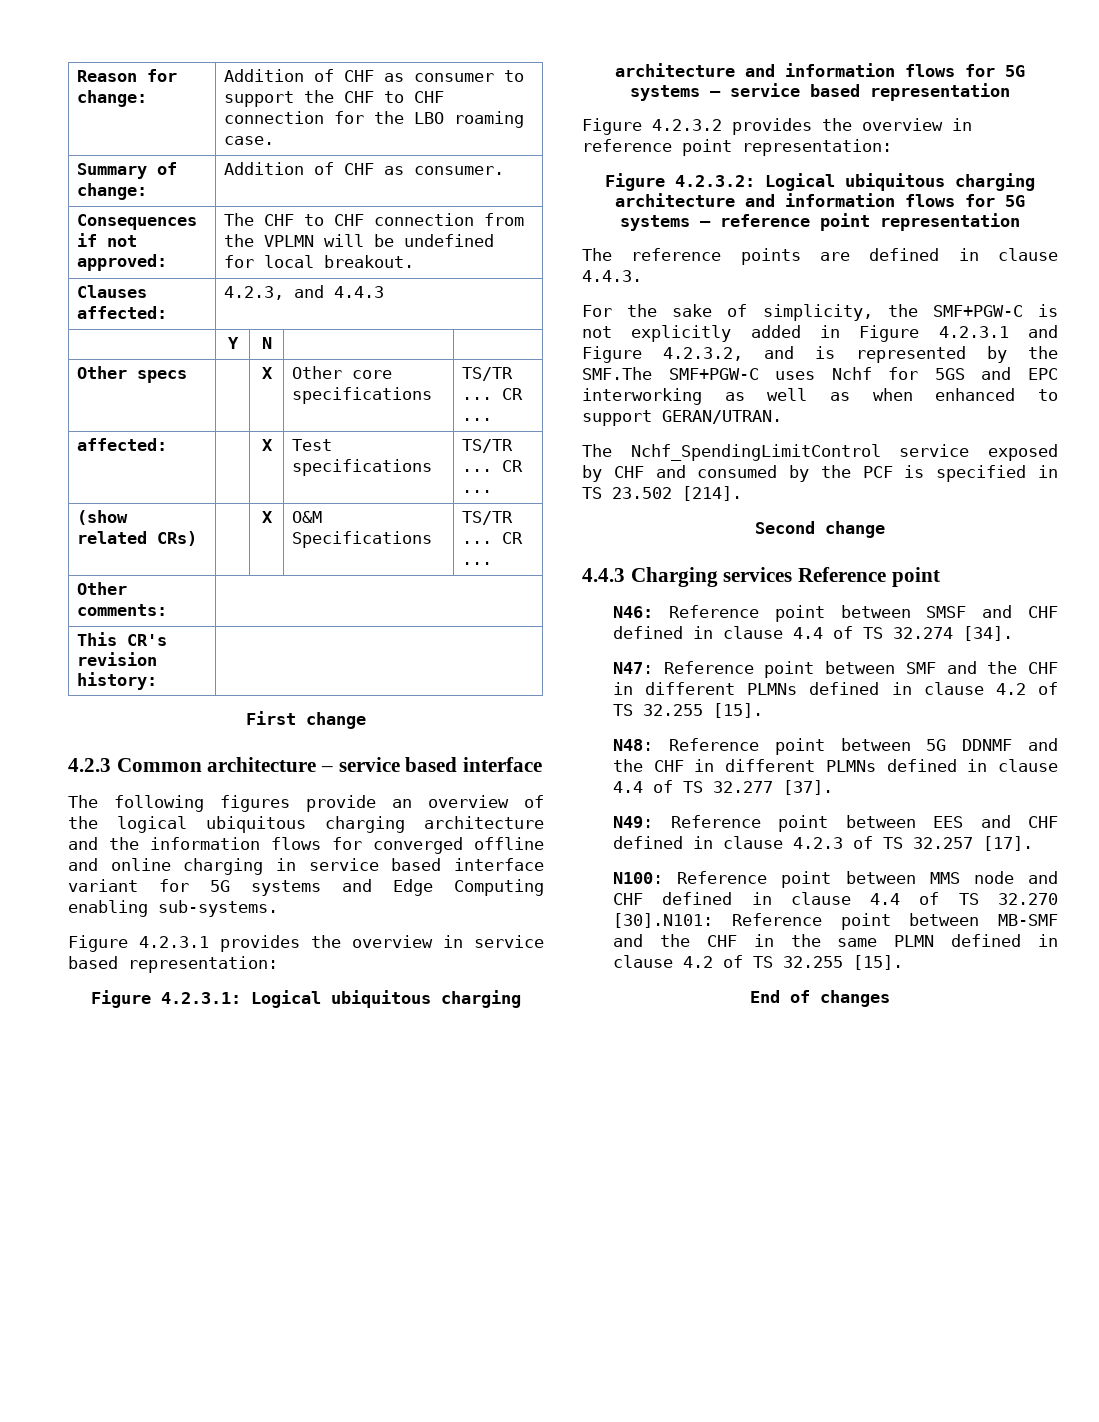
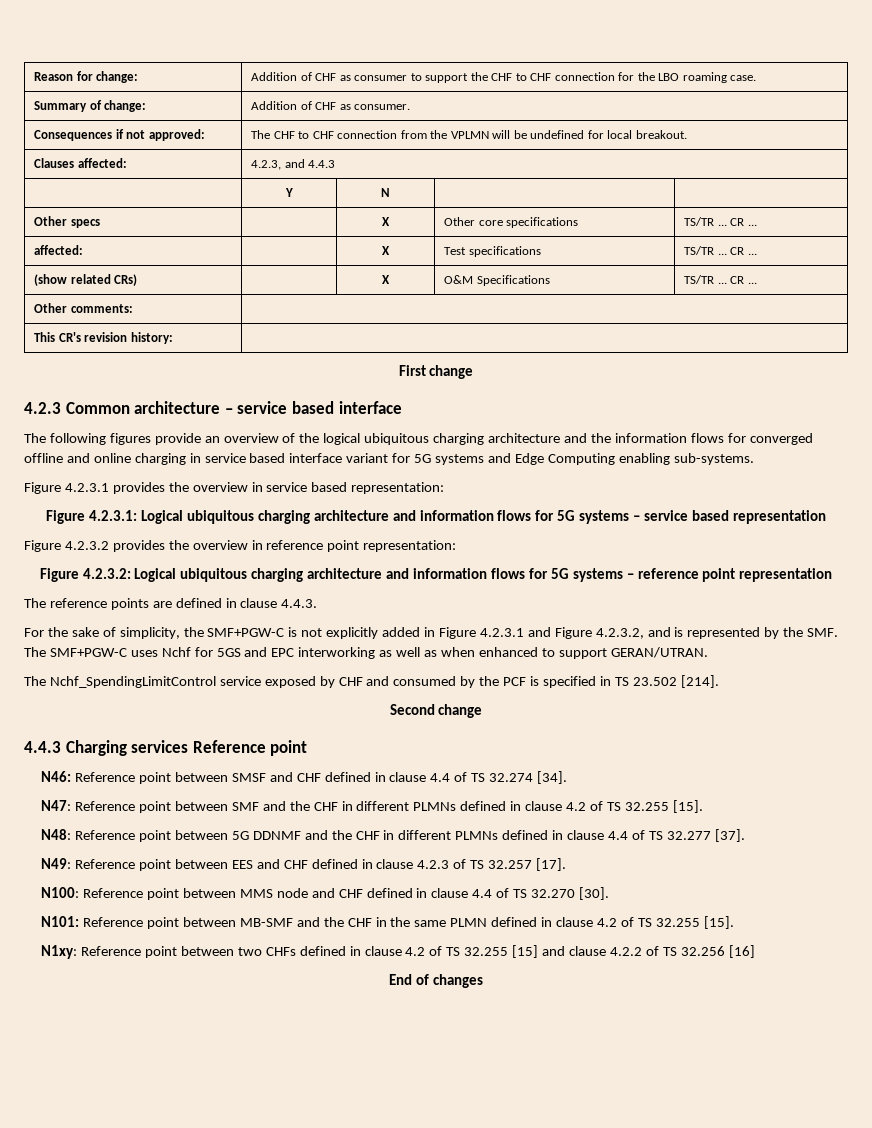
[582,367,652,380] SMF.The -> [807,628,839,637] [24,647,46,657] SMF. The
[613,913,714,928] [30].N101: -> [578,887,609,900] [41,916,80,927] [30]. // N101:
(904, 962) none -> [41,945,755,959] // N1xy: Reference point between two CHFs defined in clause 4.2 of TS 32.255 [15] and clause 4.2.2 of TS 32.256 [16]

